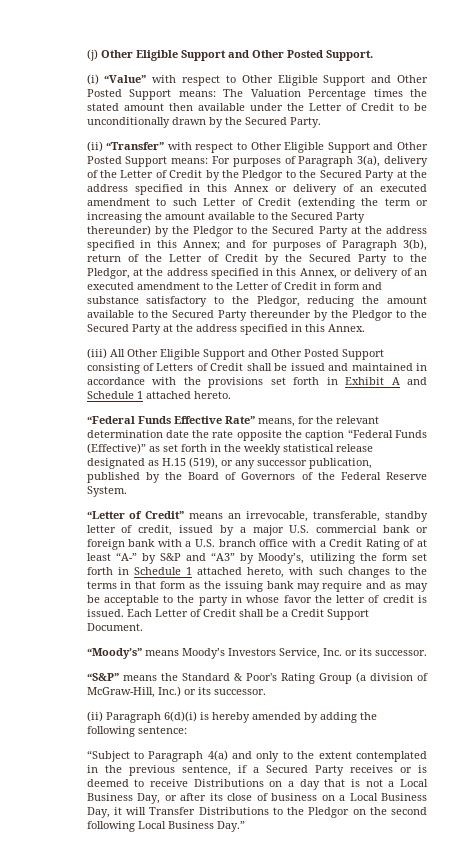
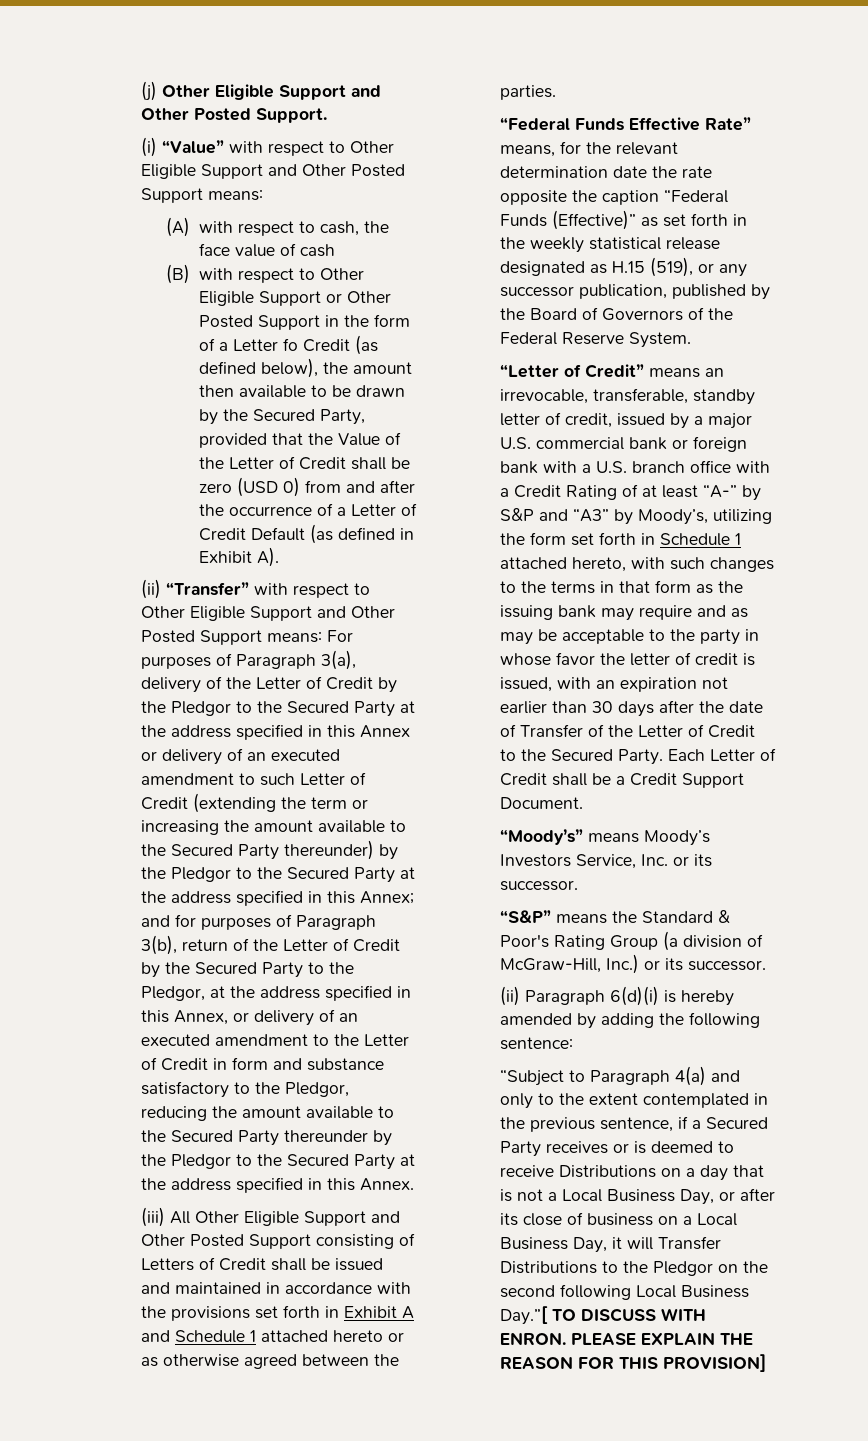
[223,89,427,100] [86,103,428,111] [86,117,321,128] The Valuation Percentage times the stated amount then available under the Letter of Credit to be unconditionally drawn by the Secured Party. -> [165,217,389,237] [198,243,335,257] [165,264,364,284] [198,291,391,306] [198,314,410,330] [198,335,378,355] [198,358,412,378] [198,385,405,398] [198,409,365,425] [198,432,401,448] [198,456,410,470] [198,477,415,497] [198,503,417,516] [198,524,414,544] [198,547,279,567] // (A) with respect to cash, the face value of cash // (B) with respect to Other Eligible Support or Other Posted Support in the form of a Letter fo Credit (as defined below), the amount then available to be drawn by the Secured Party, provided that the Value of the Letter of Credit shall be zero (USD 0) from and after the occurrence of a Letter of Credit Default (as defined in Exhibit A).
[193,391,231,399] hereto. -> [333,1330,405,1342] [141,1354,400,1369] [500,85,557,100] hereto or as otherwise agreed between the parties.
[86,609,124,617] issued. -> [500,677,729,692] [500,700,764,717] [500,724,756,738] [500,749,664,765] issued, with an expiration not earlier than 30 days after the date of Transfer of the Letter of Credit to the Secured Party.
[216,821,245,832] Day.” -> [500,1306,707,1325] [500,1332,754,1345] [500,1354,767,1372] Day.”[ TO DISCUSS WITH ENRON. PLEASE EXPLAIN THE REASON FOR THIS PROVISION]

